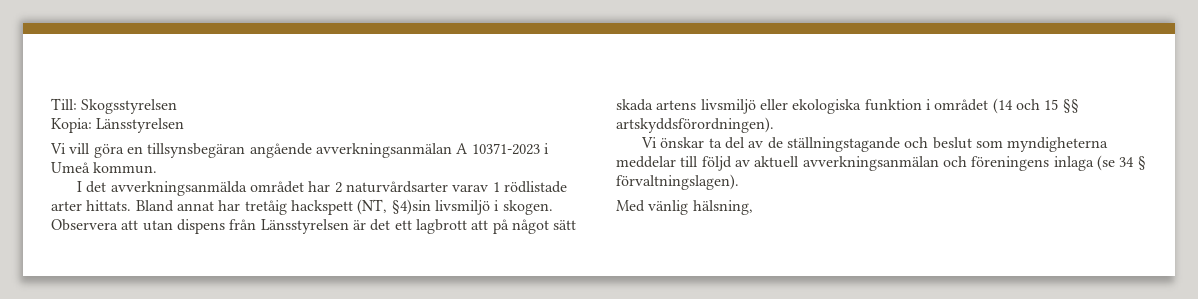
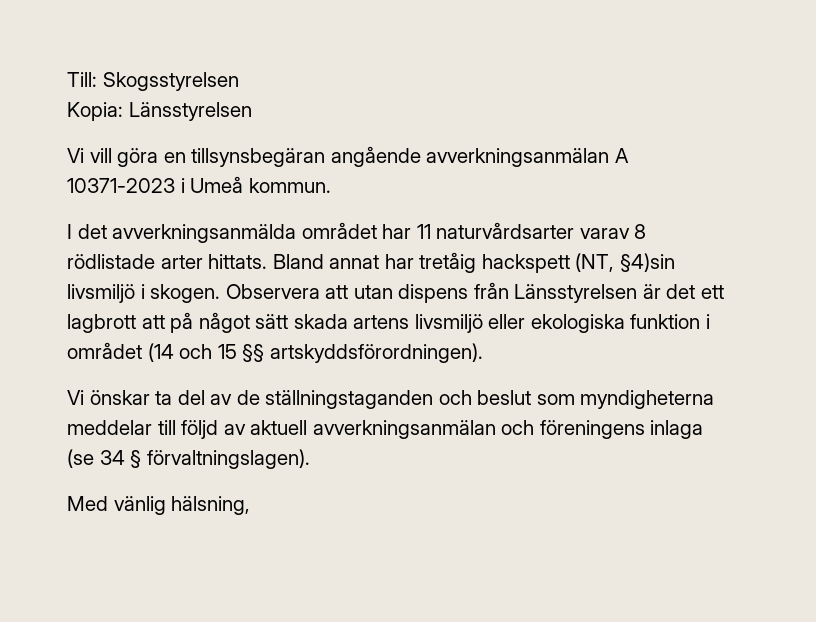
[334,182,342,193] 2 -> [416,224,431,239] 11
[492,182,500,192] 1 -> [634,224,647,239] 8
[787,137,901,152] ställningstagande -> [265,390,434,409] ställningstaganden

